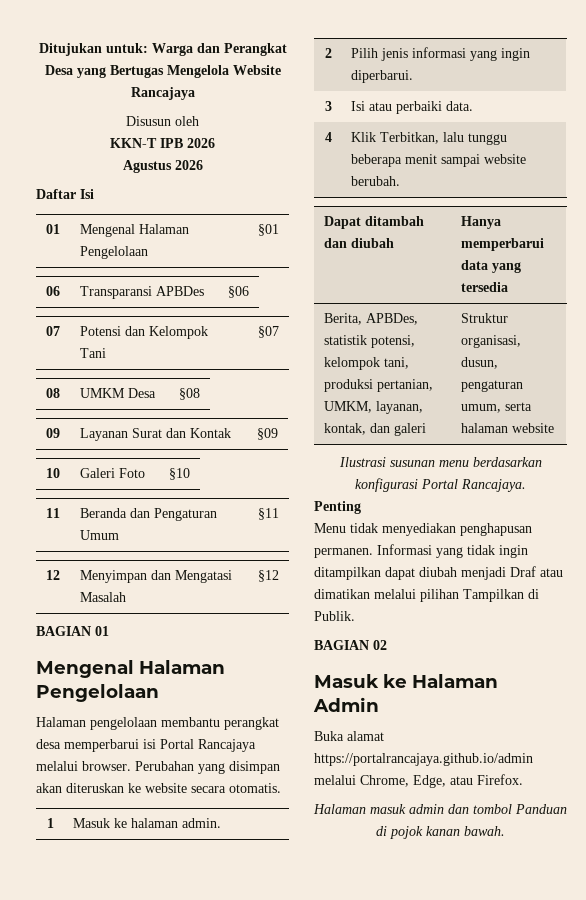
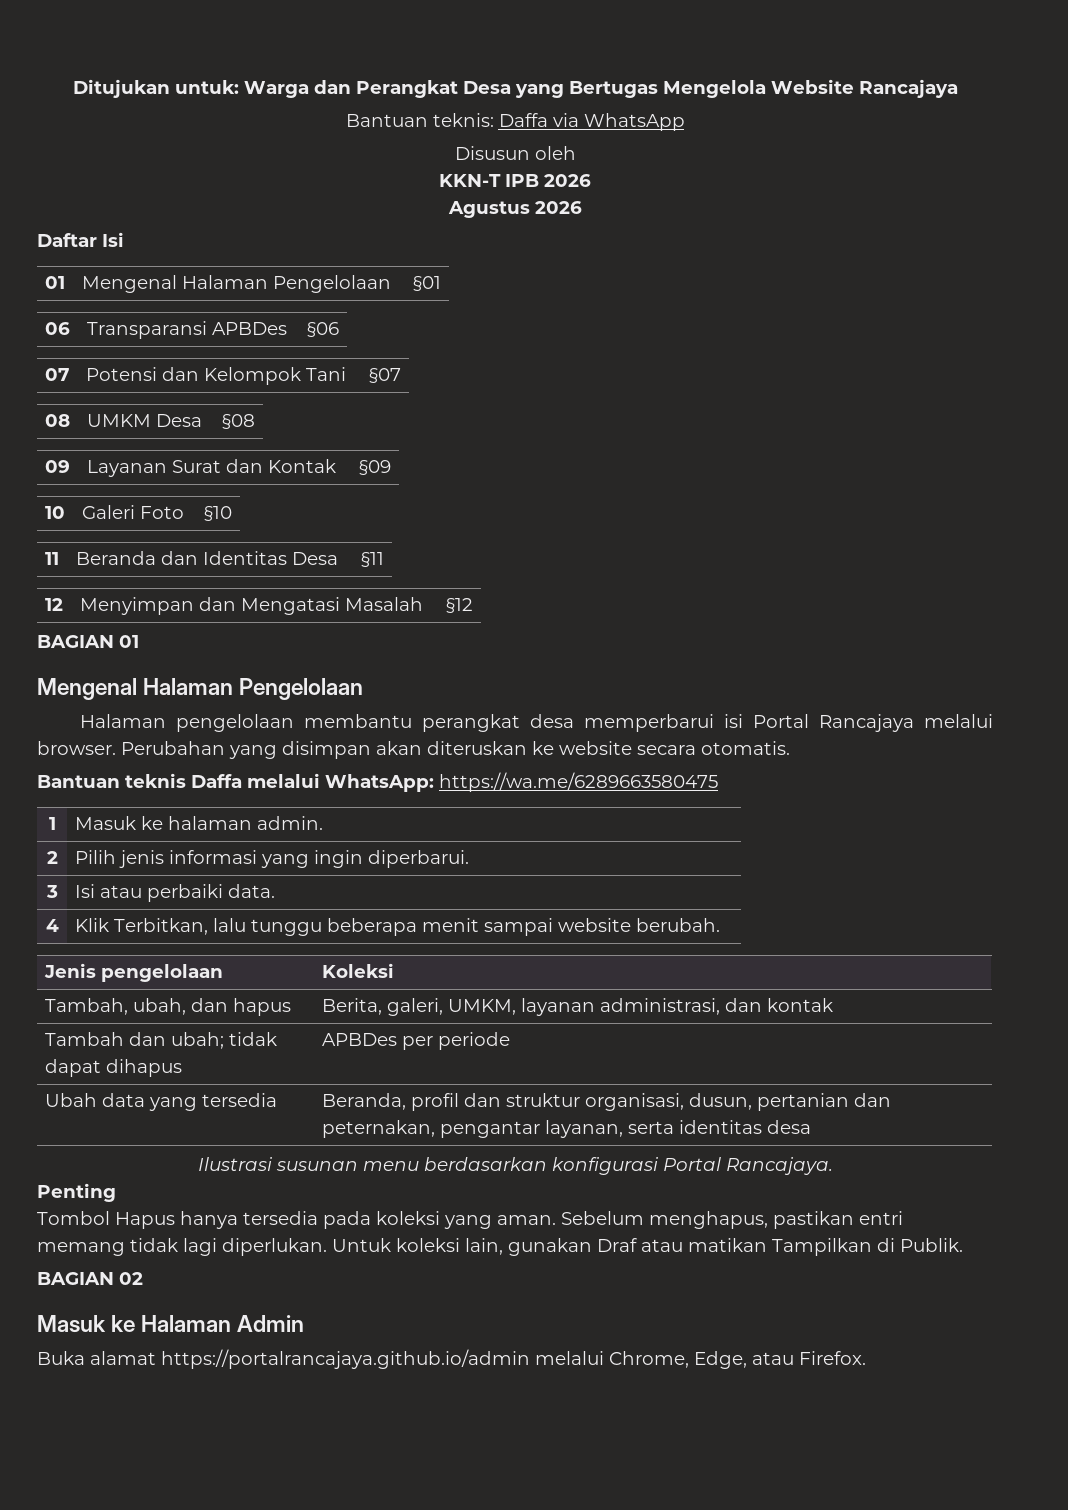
(195, 93) none -> [345,113,685,131] // Bantuan teknis: Daffa via WhatsApp
[153,508,217,521] [79,530,119,540] Pengaturan Umum -> [203,551,339,565] Identitas Desa
(281, 788) none -> [37,772,718,792] // Bantuan teknis Daffa melalui WhatsApp: https://wa.me/6289663580475
[323,216,424,229] [323,238,394,248] [460,216,501,229] [460,238,544,251] [460,260,521,273] [460,282,508,292] [323,313,418,325] [323,335,415,348] [323,357,409,370] [323,379,433,392] [323,401,423,414] [323,423,426,436] [460,313,508,323] [460,335,521,348] [460,357,498,369] [460,380,523,392] [460,402,532,413] [460,423,554,433] Dapat ditambah dan diubah | Hanya memperbarui data yang tersedia // Berita, APBDes, statistik potensi, kelompok tani, produksi pertanian, UMKM, layanan, kontak, dan galeri | Struktur organisasi, dusun, pengaturan umum, serta halaman website -> [44,963,224,982] [322,963,395,978] [45,998,292,1016] [322,998,834,1016] [45,1032,278,1049] [45,1059,183,1077] [322,1032,511,1050] [45,1093,278,1111] [322,1093,892,1111] [322,1120,812,1138] Jenis pengelolaan | Koleksi // Tambah, ubah, dan hapus | Berita, galeri, UMKM, layanan administrasi, dan kontak // Tambah dan ubah; tidak dapat dihapus | APBDes per periode // Ubah data yang tersedia | Beranda, profil dan struktur organisasi, dusun, pertanian dan peternakan, pengantar layanan, serta identitas desa
[314,523,532,536] [314,544,528,558] [314,566,563,580] [314,589,459,602] Menu tidak menyediakan penghapusan permanen. Informasi yang tidak ingin ditampilkan dapat diubah menjadi Draf atau dimatikan melalui pilihan -> [37,1211,903,1229] [37,1238,767,1256] Tombol Hapus hanya tersedia pada koleksi yang aman. Sebelum menghapus, pastikan entri memang tidak lagi diperlukan. Untuk koleksi lain, gunakan Draf atau matikan
[313,804,567,814] [376,826,505,839] // Halaman masuk admin dan tombol Panduan di pojok kanan bawah. -> (866, 1358) none

